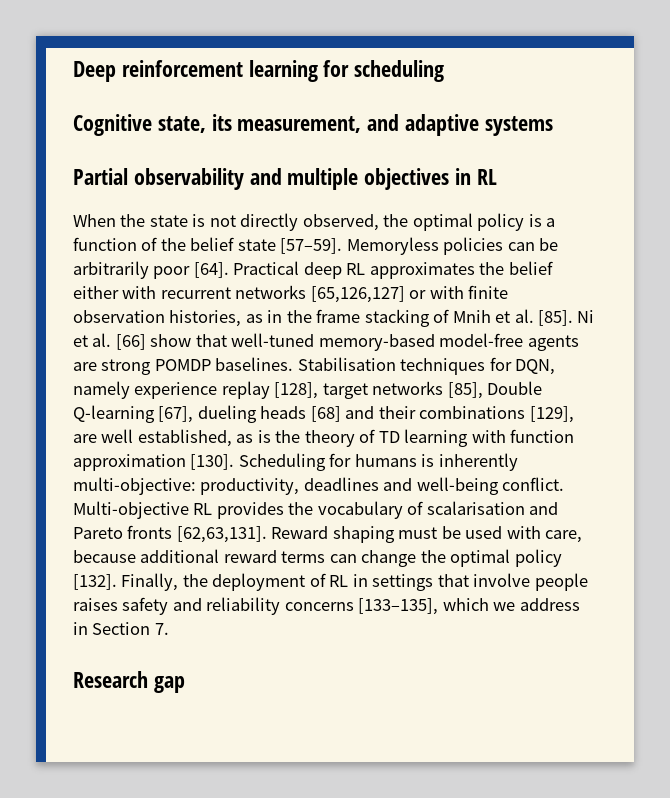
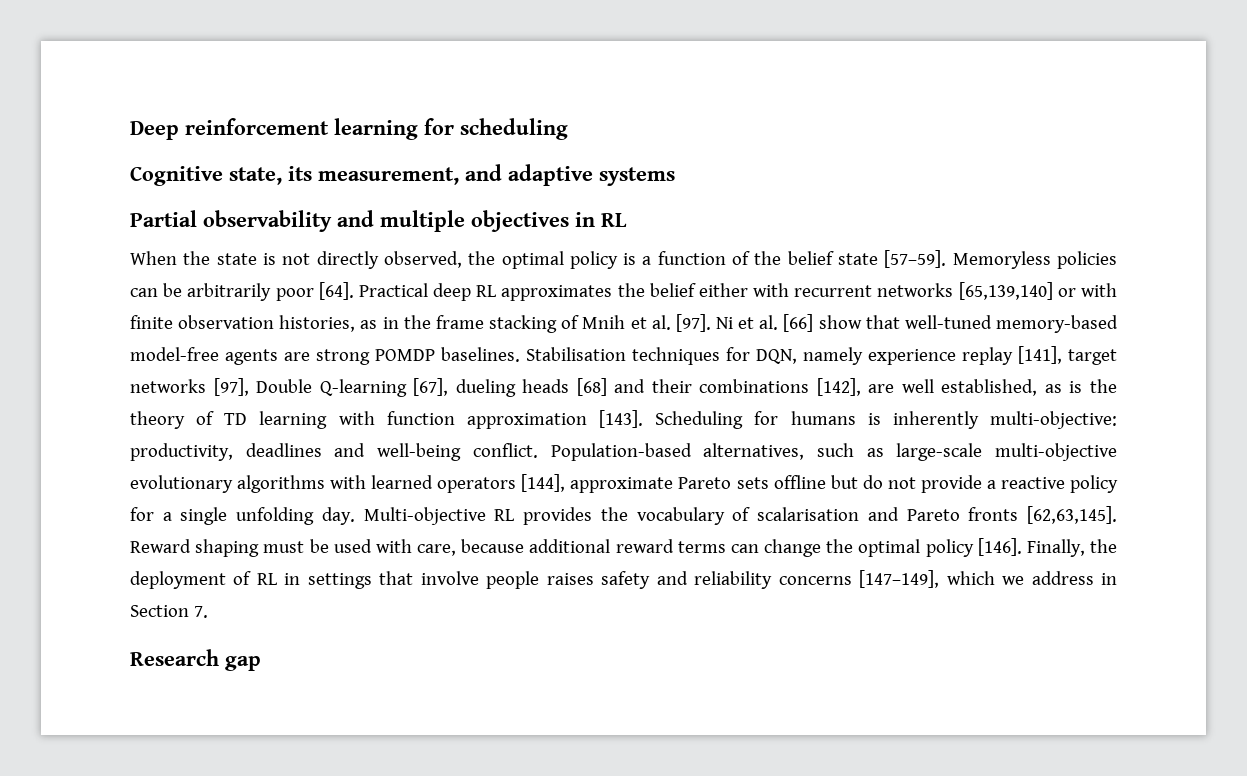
[310,286,405,303] [65,126,127] -> [958,282,1053,300] [65,139,140]
[538,310,574,326] [85]. -> [675,314,711,332] [97].
[274,382,319,399] [128], -> [1018,346,1062,364] [141],
[447,382,483,399] [85], -> [213,378,249,396] [97],
[529,406,574,423] [129], -> [816,378,861,396] [142],
[190,454,235,470] [130]. -> [599,410,644,428] [143].
(565, 484) none -> [550,443,1118,461] [130,474,1118,493] [130,507,355,525] Population-based alternatives, such as large-scale multi-objective evolutionary algorithms with learned operators [144], approximate Pareto sets offline but do not provide a reactive policy for a single unfolding day.
[176,526,267,543] [62,63,131]. -> [1027,506,1117,524] [62,63,145].
[73,574,117,590] [132]. -> [977,538,1022,556] [146].
[358,598,439,615] [133–135], -> [859,570,940,588] [147–149],

